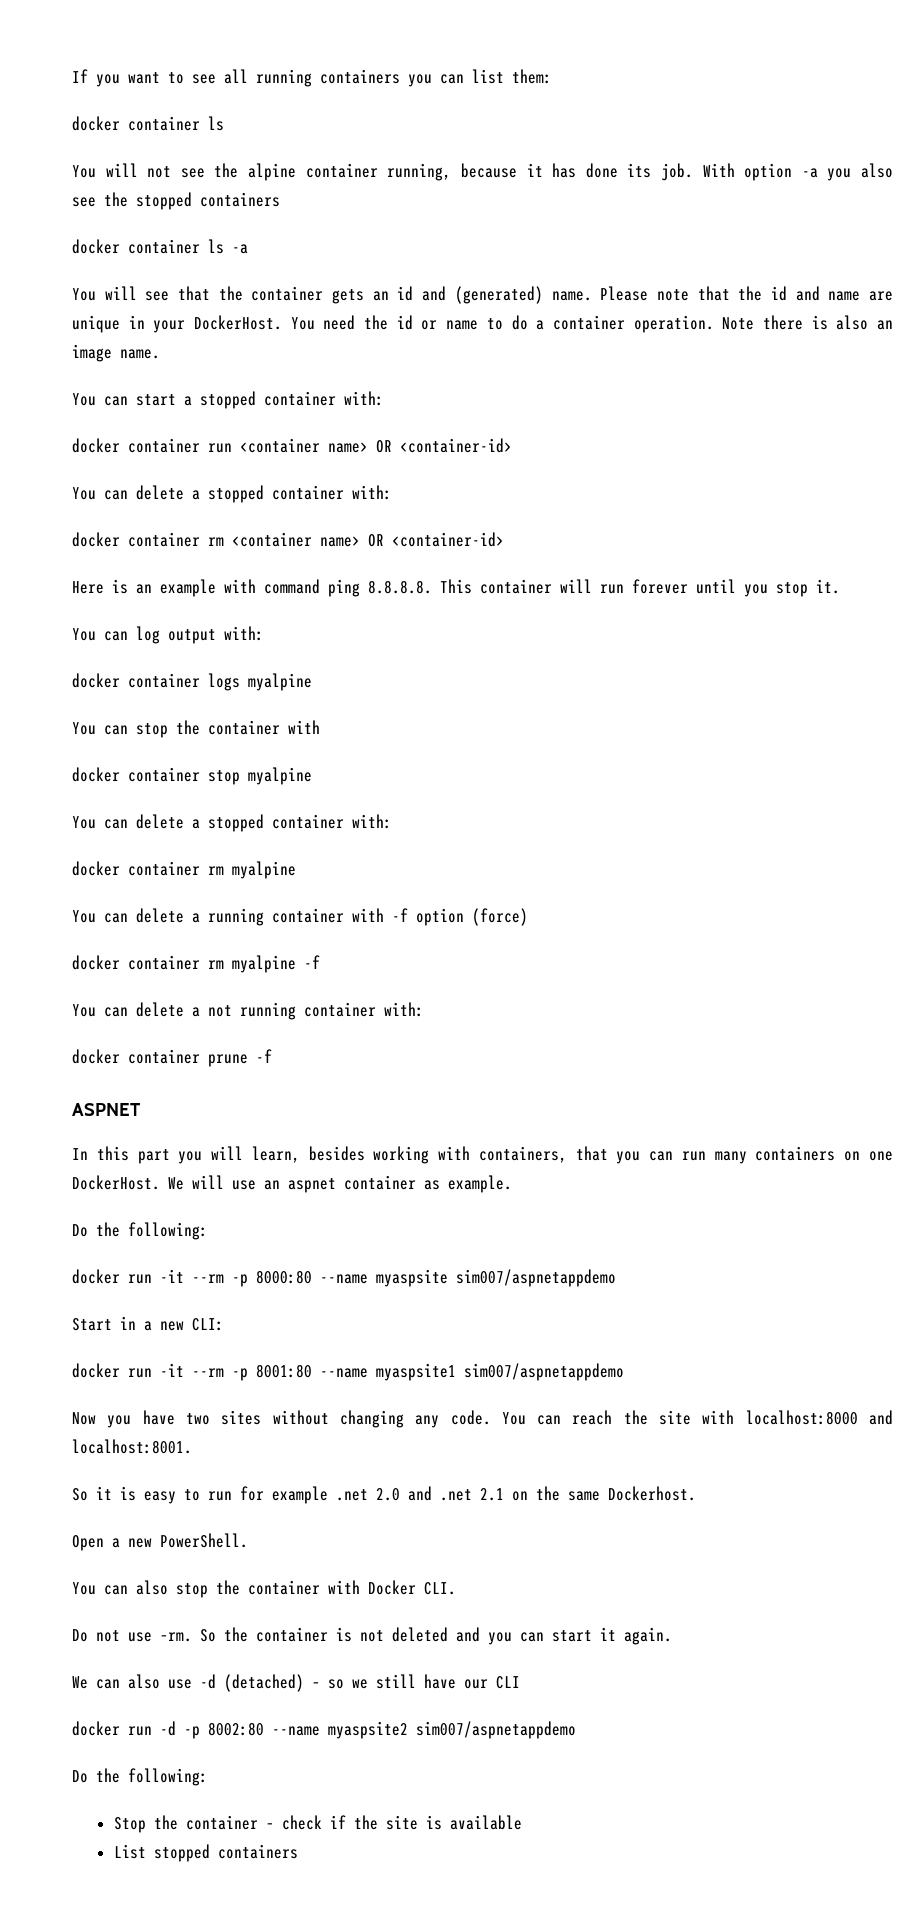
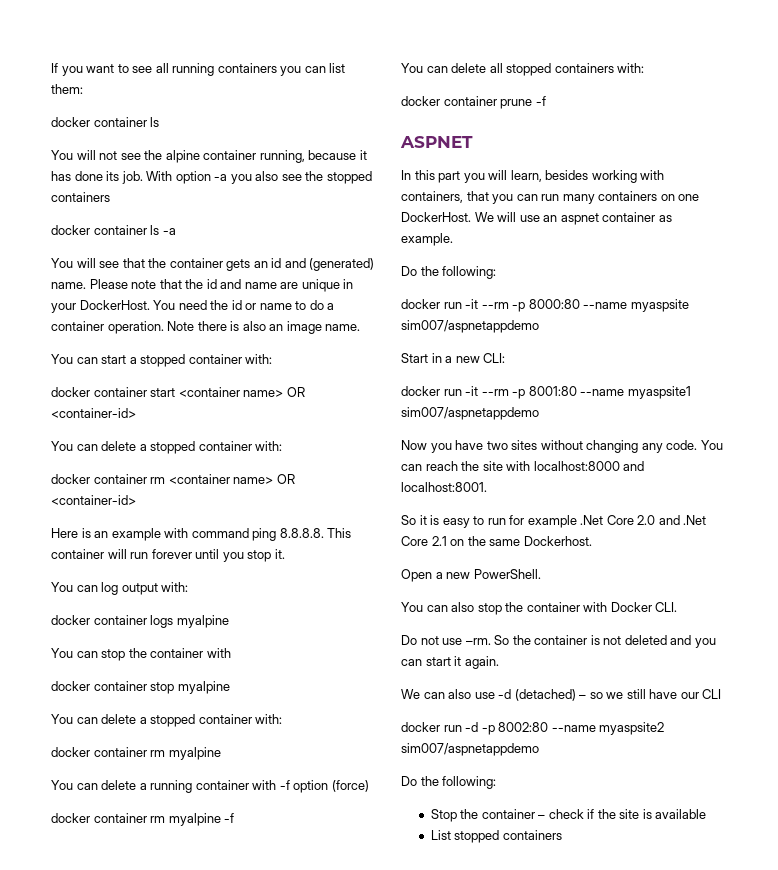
[208,443,232,453] run -> [150,388,176,397] start
[192,1002,376,1020] a not running container -> [489,63,614,76] all stopped containers
[336,1486,472,1501] .net 2.0 and .net -> [580,515,707,525] [401,536,428,546] .Net Core 2.0 and .Net Core

